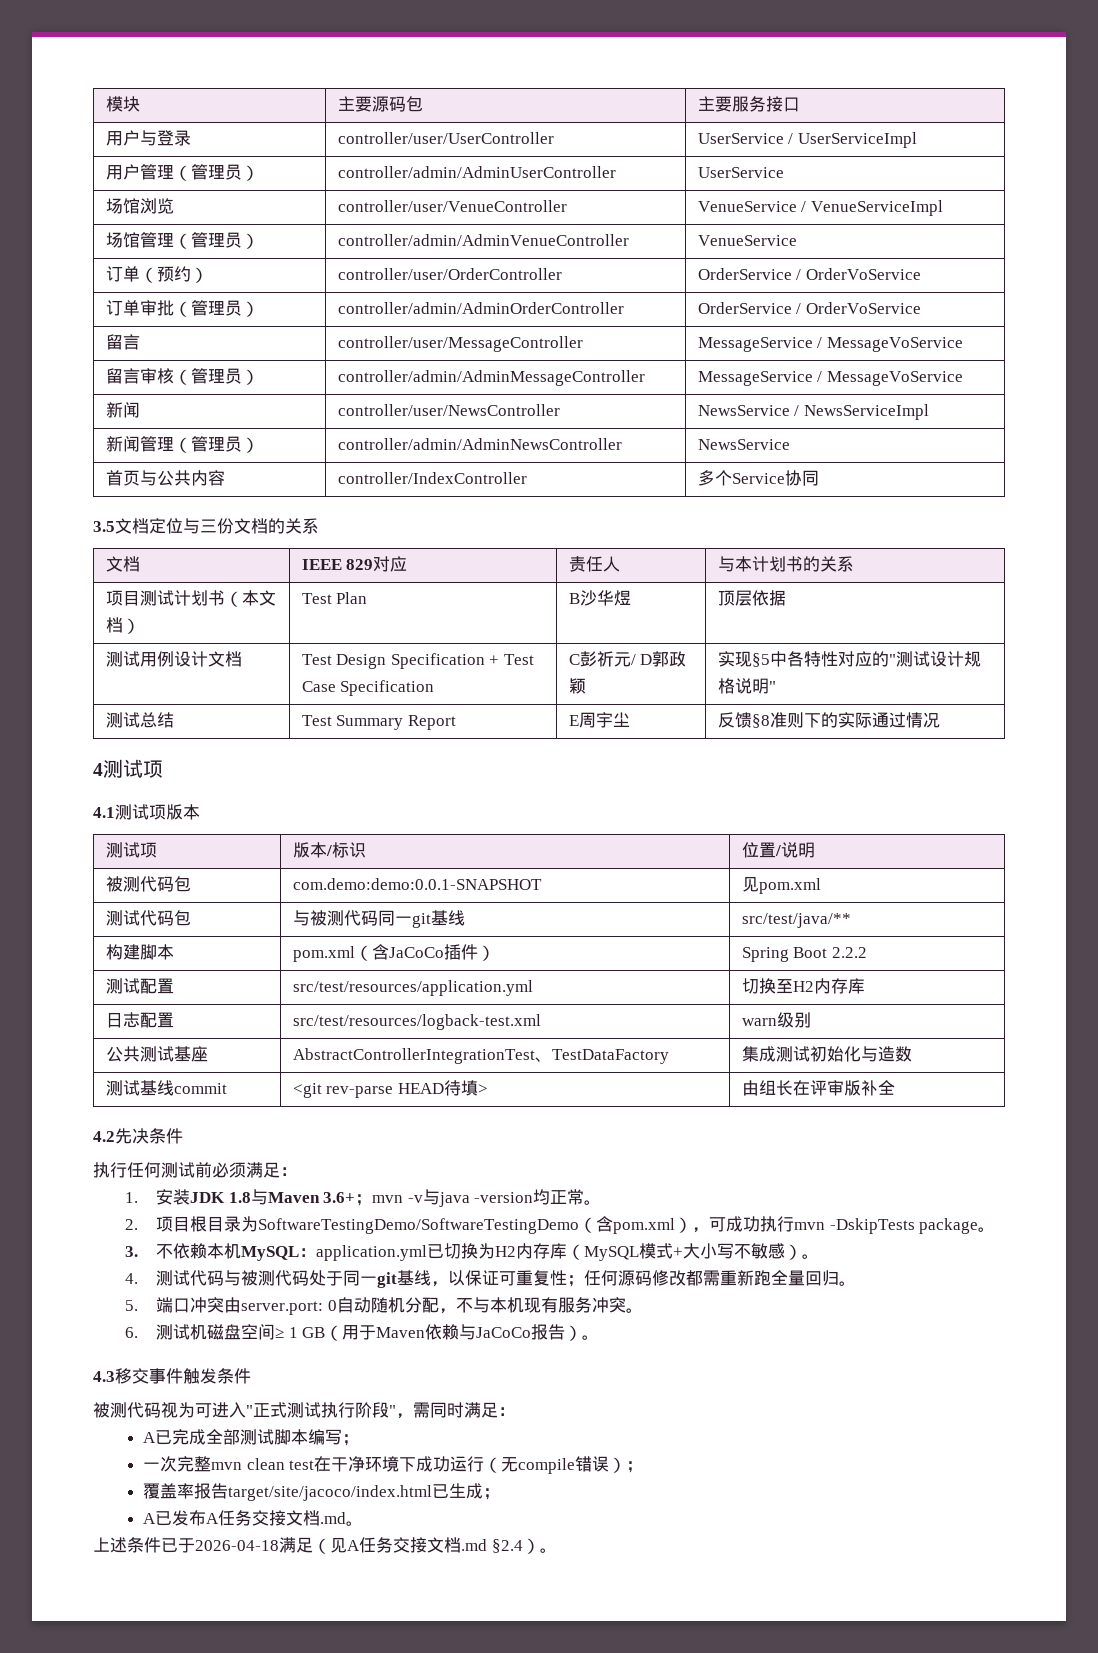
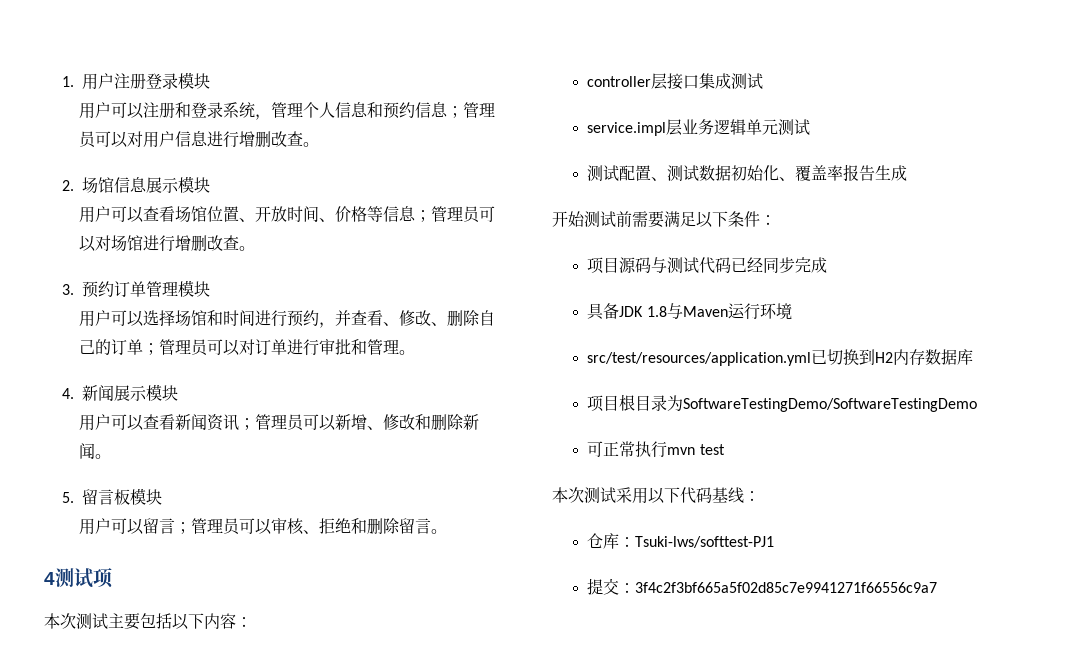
[105,96,140,112] [337,96,423,112] [697,96,800,112] [105,130,191,146] [337,132,554,144] [697,132,917,148] [105,164,259,181] [337,166,616,178] [697,167,784,178] [105,198,174,214] [337,200,567,212] [697,200,943,216] [105,232,259,249] [337,234,629,246] [697,235,797,246] [105,266,208,283] [337,268,562,280] [697,268,921,280] [105,300,259,317] [337,302,624,314] [697,302,921,314] [105,334,140,350] [337,336,583,352] [697,337,963,352] [105,368,259,385] [337,370,645,386] [697,371,963,386] [105,402,140,418] [337,404,560,416] [697,404,929,420] [105,436,259,453] [337,438,622,450] [697,439,790,450] [105,470,225,486] [337,472,527,484] [697,470,819,486] [93,518,319,534] [105,556,140,572] [301,556,408,572] [568,556,620,572] [717,556,854,572] [105,590,276,607] [105,617,140,634] [301,592,368,604] [568,590,631,606] [717,590,786,606] [105,651,242,667] [301,653,534,669] [301,680,435,696] [568,651,687,667] [568,678,586,694] [717,651,981,667] [717,678,776,694] [105,712,174,728] [301,715,456,730] [568,712,630,728] [717,712,940,728] [93,759,163,778] [93,804,200,820] [105,842,157,858] [292,842,366,858] [741,842,815,858] [105,876,191,892] [292,878,542,890] [741,876,821,894] [105,910,191,926] [292,910,465,928] [741,913,851,928] [105,944,174,960] [292,944,495,962] [741,947,867,962] [105,978,174,994] [292,980,533,996] [741,978,865,994] [105,1012,174,1028] [292,1014,541,1030] [741,1012,811,1028] [105,1046,208,1062] [292,1048,669,1064] [741,1046,912,1062] [105,1080,227,1096] [292,1080,488,1098] [741,1080,895,1096] [93,1128,183,1144] [93,1162,297,1178] [124,1189,602,1207] [124,1216,996,1234] [124,1243,820,1261] [124,1270,857,1288] [124,1297,643,1315] [124,1324,600,1341] [93,1368,251,1384] [93,1402,515,1419] [143,1429,360,1446] [143,1456,644,1474] [143,1483,501,1501] [143,1510,364,1526] [93,1537,557,1554] 模块 | 主要源码包 | 主要服务接口 // 用户与登录 | controller/user/UserController | UserService / UserServiceImpl // 用户管理（管理员） | controller/admin/AdminUserController | UserService // 场馆浏览 | controller/user/VenueController | VenueService / VenueServiceImpl // 场馆管理（管理员） | controller/admin/AdminVenueController | VenueService // 订单（预约） | controller/user/OrderController | OrderService / OrderVoService // 订单审批（管理员） | controller/admin/AdminOrderController | OrderService / OrderVoService // 留言 | controller/user/MessageController | MessageService / MessageVoService // 留言审核（管理员） | controller/admin/AdminMessageController | MessageService / MessageVoService // 新闻 | controller/user/NewsController | NewsService / NewsServiceImpl // 新闻管理（管理员） | controller/admin/AdminNewsController | NewsService // 首页与公共内容 | controller/IndexController | 多个Service协同 // 3.5文档定位与三份文档的关系 // 文档 | IEEE 829对应 | 责任人 | 与本计划书的关系 // 项目测试计划书（本文档） | Test Plan | B沙华煜 | 顶层依据 // 测试用例设计文档 | Test Design Specification + Test Case Specification | C彭祈元/ D郭政颖 | 实现§5中各特性对应的"测试设计规格说明" // 测试总结 | Test Summary Report | E周宇尘 | 反馈§8准则下的实际通过情况 // 4测试项 // 4.1测试项版本 // 测试项 | 版本/标识 | 位置/说明 // 被测代码包 | com.demo:demo:0.0.1-SNAPSHOT | 见pom.xml // 测试代码包 | 与被测代码同一git基线 | src/test/java/** // 构建脚本 | pom.xml（含JaCoCo插件） | Spring Boot 2.2.2 // 测试配置 | src/test/resources/application.yml | 切换至H2内存库 // 日志配置 | src/test/resources/logback-test.xml | warn级别 // 公共测试基座 | AbstractControllerIntegrationTest、TestDataFactory | 集成测试初始化与造数 // 测试基线commit | <git rev-parse HEAD待填> | 由组长在评审版补全 // 4.2先决条件 // 执行任何测试前必须满足： // 1.安装JDK 1.8与Maven 3.6+；mvn -v与java -version均正常。 // 2.项目根目录为SoftwareTestingDemo/SoftwareTestingDemo（含pom.xml），可成功执行mvn -DskipTests package。 // 3.不依赖本机MySQL：application.yml已切换为H2内存库（MySQL模式+大小写不敏感）。 // 4.测试代码与被测代码处于同一git基线，以保证可重复性；任何源码修改都需重新跑全量回归。 // 5.端口冲突由server.port: 0自动随机分配，不与本机现有服务冲突。 // 6.测试机磁盘空间≥ 1 GB（用于Maven依赖与JaCoCo报告）。 // 4.3移交事件触发条件 // 被测代码视为可进入"正式测试执行阶段"，需同时满足： // A已完成全部测试脚本编写； // 一次完整mvn clean test在干净环境下成功运行（无compile错误）； // 覆盖率报告target/site/jacoco/index.html已生成； // A已发布A任务交接文档.md。 // 上述条件已于2026-04-18满足（见A任务交接文档.md §2.4）。 -> [61,72,210,90] [79,102,496,120] [79,131,320,148] [61,176,210,193] [79,206,496,223] [79,235,256,252] [61,280,210,298] [79,310,496,328] [79,338,416,356] [61,384,178,401] [79,414,480,431] [79,443,112,459] [61,488,162,505] [79,517,448,535] [44,568,113,588] [44,613,252,630] [587,73,764,90] [587,119,811,136] [587,164,908,181] [552,211,776,228] [587,257,828,274] [587,303,792,320] [587,349,974,366] [587,394,978,412] [587,441,725,458] [552,487,760,504] [587,533,775,549] [587,578,938,595] 1.用户注册登录模块 // 用户可以注册和登录系统，管理个人信息和预约信息；管理员可以对用户信息进行增删改查。 // 2.场馆信息展示模块 // 用户可以查看场馆位置、开放时间、价格等信息；管理员可以对场馆进行增删改查。 // 3.预约订单管理模块 // 用户可以选择场馆和时间进行预约，并查看、修改、删除自己的订单；管理员可以对订单进行审批和管理。 // 4.新闻展示模块 // 用户可以查看新闻资讯；管理员可以新增、修改和删除新闻。 // 5.留言板模块 // 用户可以留言；管理员可以审核、拒绝和删除留言。 // 4测试项 // 本次测试主要包括以下内容： // controller层接口集成测试 // service.impl层业务逻辑单元测试 // 测试配置、测试数据初始化、覆盖率报告生成 // 开始测试前需要满足以下条件： // 项目源码与测试代码已经同步完成 // 具备JDK 1.8与Maven运行环境 // src/test/resources/application.yml已切换到H2内存数据库 // 项目根目录为SoftwareTestingDemo/SoftwareTestingDemo // 可正常执行mvn test // 本次测试采用以下代码基线： // 仓库：Tsuki-lws/softtest-PJ1 // 提交：3f4c2f3bf665a5f02d85c7e9941271f66556c9a7

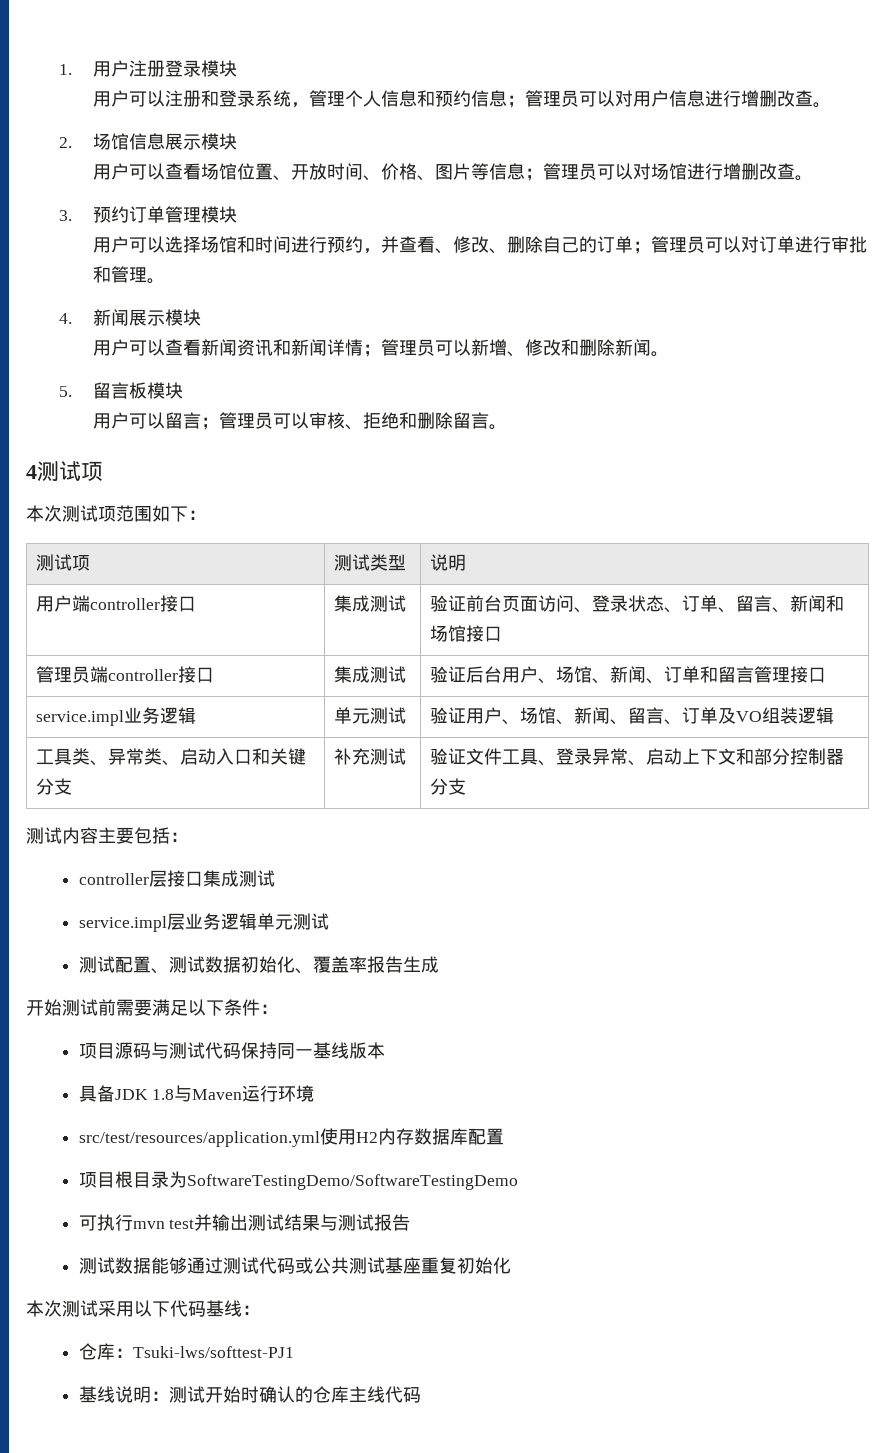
(368, 214) none -> [416,163,471,181] 、图片
(240, 422) none -> [272,339,363,356] 和新闻详情
[108,613,236,630] 主要包括以下内容 -> [98,505,206,522] [36,554,91,571] [334,554,407,571] [430,554,467,571] [36,595,197,612] [334,595,407,612] [430,595,845,613] [430,625,503,642] [36,666,215,683] [334,666,407,683] [430,666,827,684] [36,707,197,726] [334,707,407,724] [430,707,835,725] [36,748,307,766] [36,778,73,795] [334,748,407,765] [430,748,845,766] [430,778,467,795] [26,827,170,844] 项范围如下： // 测试项 | 测试类型 | 说明 // 用户端controller接口 | 集成测试 | 验证前台页面访问、登录状态、订单、留言、新闻和场馆接口 // 管理员端controller接口 | 集成测试 | 验证后台用户、场馆、新闻、订单和留言管理接口 // service.impl业务逻辑 | 单元测试 | 验证用户、场馆、新闻、留言、订单及VO组装逻辑 // 工具类、异常类、启动入口和关键分支 | 补充测试 | 验证文件工具、登录异常、启动上下文和部分控制器分支 // 测试内容主要包括
[731,257,828,273] 已经同步完成 -> [240,1042,385,1059] 保持同一基线版本
[811,349,876,366] 已切换到 -> [319,1128,356,1145] 使用
(974, 357) none -> [467,1128,504,1145] 配置
[603,441,636,457] 正常 -> (97, 1223) none
(725, 449) none -> [194,1214,411,1231] [78,1257,511,1274] 并输出测试结果与测试报告 // 测试数据能够通过测试代码或公共测试基座重复初始化
[587,578,938,595] 提交：3f4c2f3bf665a5f02d85c7e9941271f66556c9a7 -> [78,1386,421,1403] 基线说明：测试开始时确认的仓库主线代码

